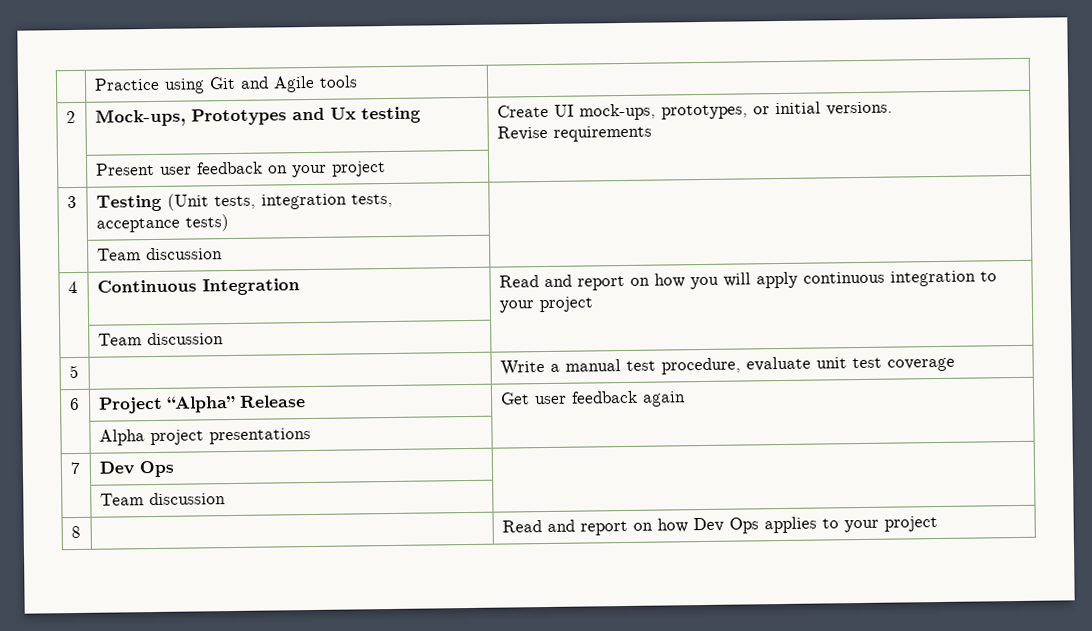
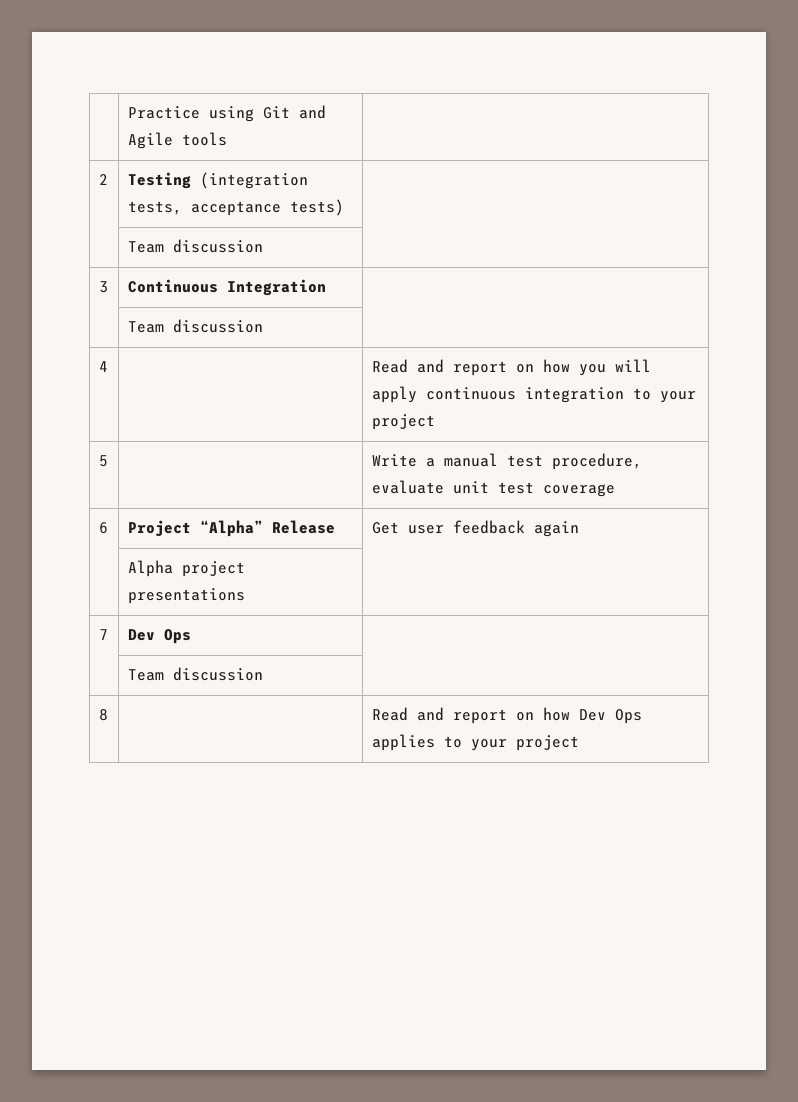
[94,106,421,127] [496,101,893,121] [496,125,652,142] [95,161,386,178] [66,195,77,209] [95,193,347,212] Mock-ups, Prototypes and Ux testing | Create UI mock-ups, prototypes, or initial versions. // Revise requirements // | Present user feedback on your project | // 3 | Testing (Unit tests, integration -> [127,172,308,189] Testing (integration
[67,280,78,294] 4 -> [98,281,108,293] 3
(300, 287) none -> [127,319,263,333] [98,361,108,372] // | Team discussion | // 4 | |
[97,332,224,346] // | Team discussion | -> (435, 422) none

